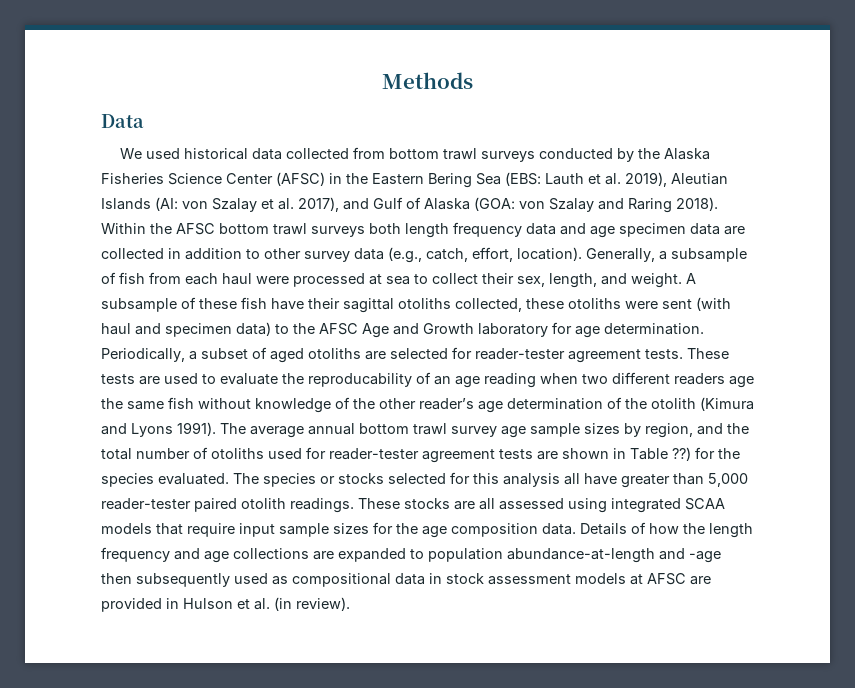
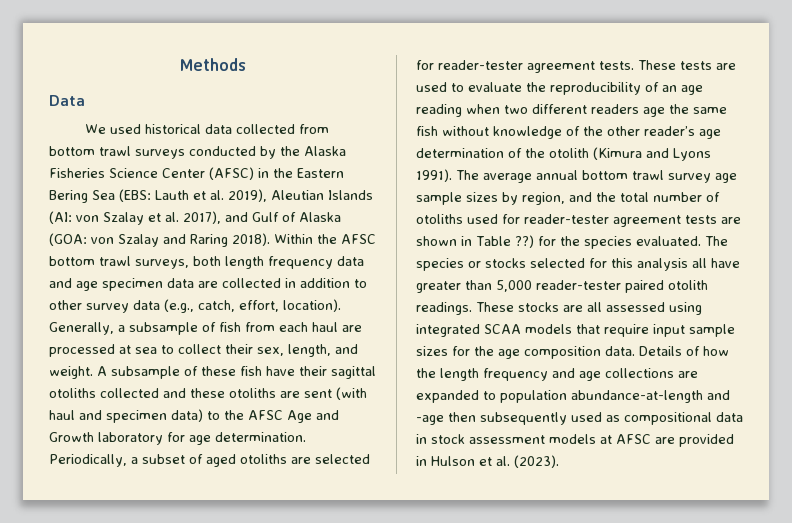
[311,226,365,237] surveys -> [135,259,189,269] surveys,
[256,276,289,284] were -> [342,325,362,332] are
[455,298,522,312] collected, -> [100,388,186,398] collected and
[625,301,658,309] were -> [280,391,300,398] are
[308,373,412,387] reproducability -> [550,82,641,95] reproducibility
[274,597,350,611] (in review). -> [514,455,559,468] (2023).

